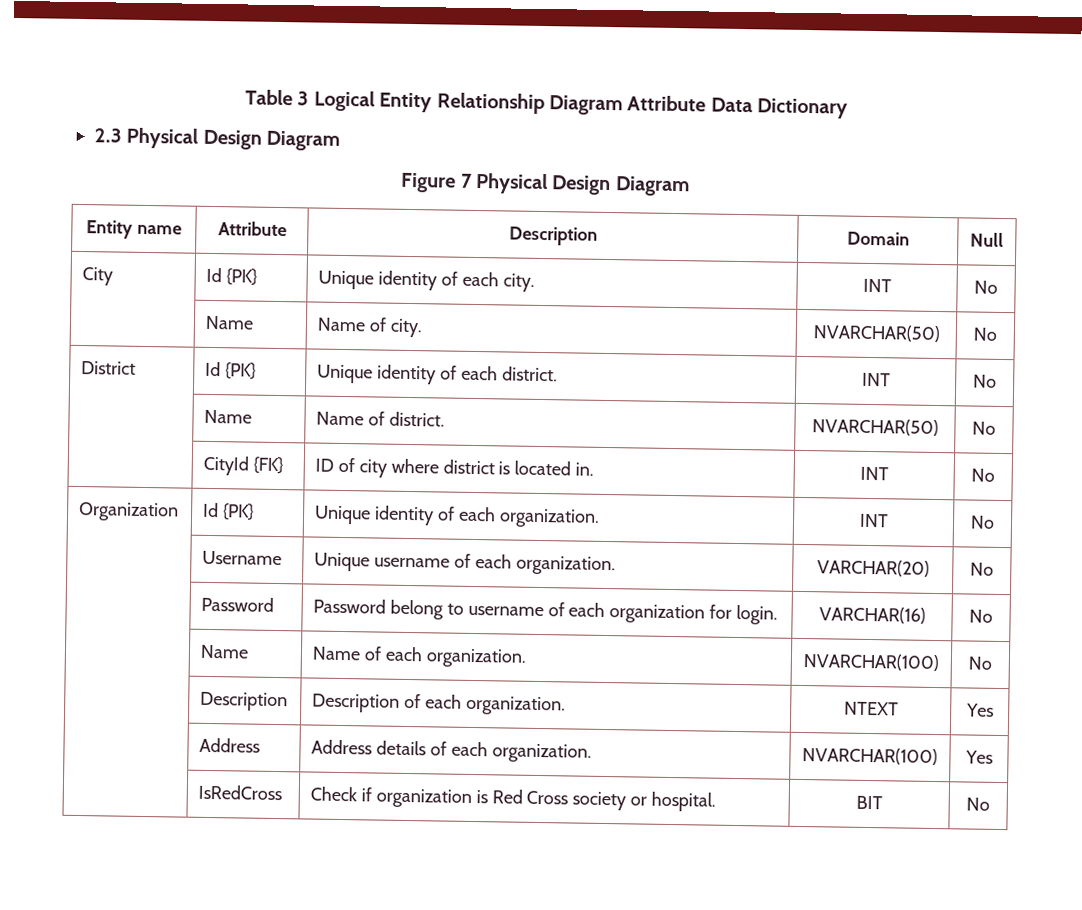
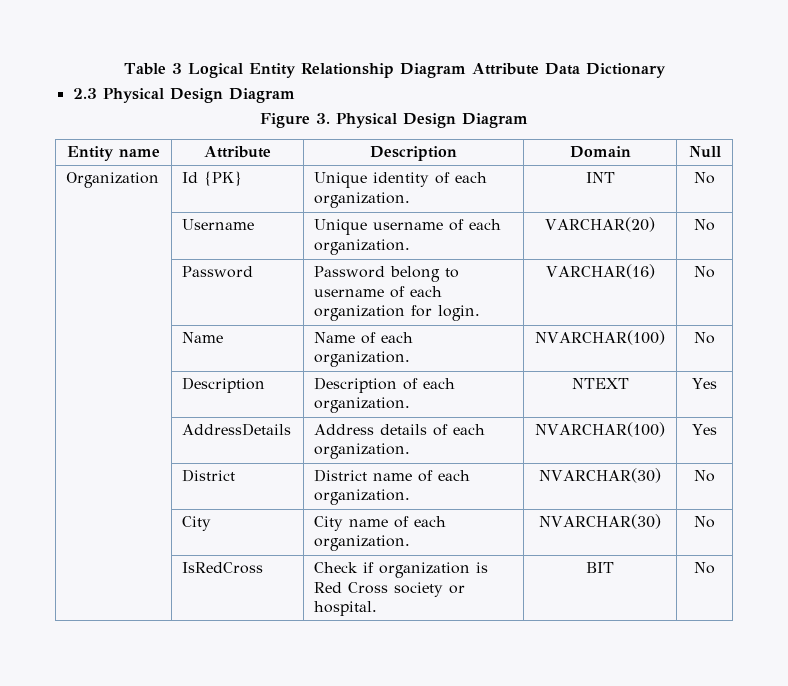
[460,173,473,188] 7 -> [316,113,330,124] 3.
[82,267,114,286] [206,267,258,286] [318,270,535,292] [862,278,892,293] [974,280,998,294] [205,315,255,330] [317,317,423,338] [812,324,941,343] [973,327,997,341] [81,361,137,375] [205,361,257,380] [317,364,558,385] [861,372,891,387] [973,374,997,388] [204,409,253,424] [316,411,445,427] [811,418,939,437] [972,421,996,435] [203,455,284,476] [315,457,595,478] [859,466,889,481] [971,468,995,482] // City | Id {PK} | Unique identity of each city. | INT | No // | Name | Name of city. | NVARCHAR(50) | No // District | Id {PK} | Unique identity of each district. | INT | No // | Name | Name of district. | NVARCHAR(50) | No // | CityId {FK} | ID of city where district is located in. | INT | No -> (721, 152) none
[199,737,261,753] Address -> [182,423,292,436] AddressDetails
(993, 757) none -> [182,469,236,482] [314,469,471,482] [314,489,411,505] [539,468,662,483] [694,470,715,482] [182,516,212,531] [314,516,447,531] [314,535,411,551] [539,514,662,529] [694,516,715,528] // | District | District name of each organization. | NVARCHAR(30) | No // | City | City name of each organization. | NVARCHAR(30) | No

